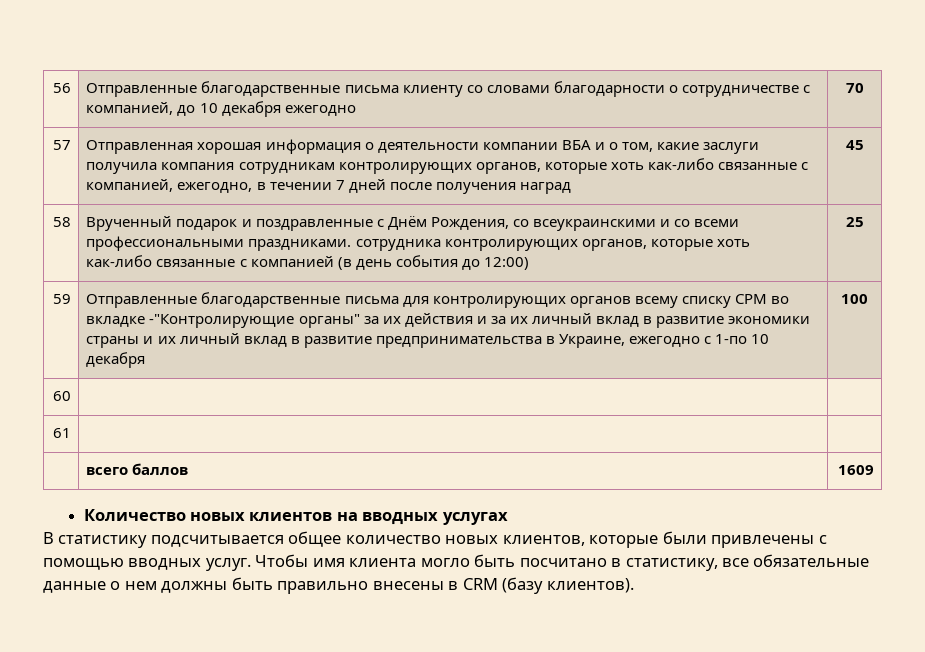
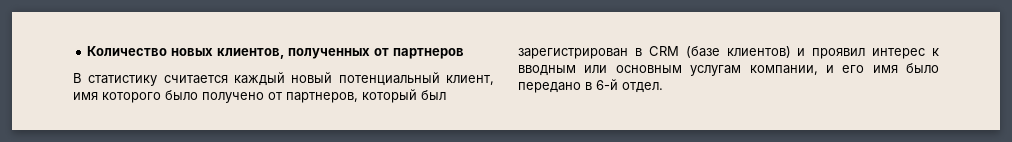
[52,83,71,93] [86,81,810,97] [86,101,356,117] [845,83,864,93] [52,140,71,150] [86,139,759,154] [86,158,808,174] [86,179,571,194] [845,140,864,150] [52,217,71,227] [86,216,739,231] [86,236,750,251] [86,255,529,270] [845,217,864,227] [52,294,71,304] [86,292,789,308] [86,313,811,328] [86,333,770,348] [86,352,146,368] [841,294,868,304] [52,391,71,401] [52,428,71,438] [86,463,189,475] [837,465,874,475] [83,509,508,525] [43,531,827,548] [43,554,870,571] [43,577,634,594] 56 | Отправленные благодарственные письма клиенту со словами благодарности о сотрудничестве с компанией, до 10 декабря ежегодно | 70 // 57 | Отправленная хорошая информация о деятельности компании ВБА и о том, какие заслуги получила компания сотрудникам контролирующих органов, которые хоть как-либо связанные с компанией, ежегодно, в течении 7 дней после получения наград | 45 // 58 | Врученный подарок и поздравленные с Днём Рождения, со всеукраинскими и со всеми профессиональными праздниками. сотрудника контролирующих органов, которые хоть как-либо связанные с компанией (в день события до 12:00) | 25 // 59 | Отправленные благодарственные письма для контролирующих органов всему списку СРМ во вкладке -"Контролирующие органы" за их действия и за их личный вклад в развитие экономики страны и их личный вклад в развитие предпринимательства в Украине, ежегодно с 1-по 10 декабря | 100 // 60 | | // 61 | | // | всего баллов | 1609 // Количество новых клиентов на вводных услугах // В статистику подсчитывается общее количество новых клиентов, которые были привлечены с помощью вводных услуг. Чтобы имя клиента могло быть посчитано в статистику, все обязательные данные о нем должны быть правильно внесены в CRM (базу клиентов). -> [87,46,465,59] [73,72,494,86] [73,89,446,103] [518,46,939,59] [518,63,939,76] [518,79,663,93] Количество новых клиентов, полученных от партнеров // В статистику считается каждый новый потенциальный клиент, имя которого было получено от партнеров, который был зарегистрирован в CRM (базе клиентов) и проявил интерес к вводным или основным услугам компании, и его имя было передано в 6-й отдел.

